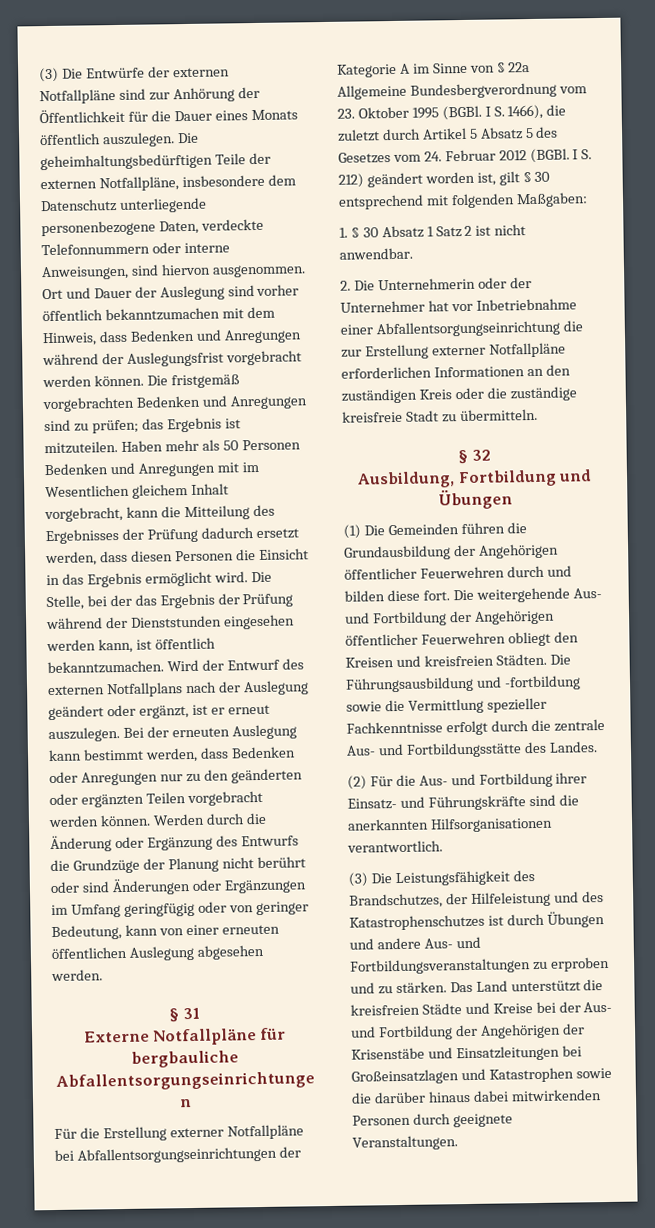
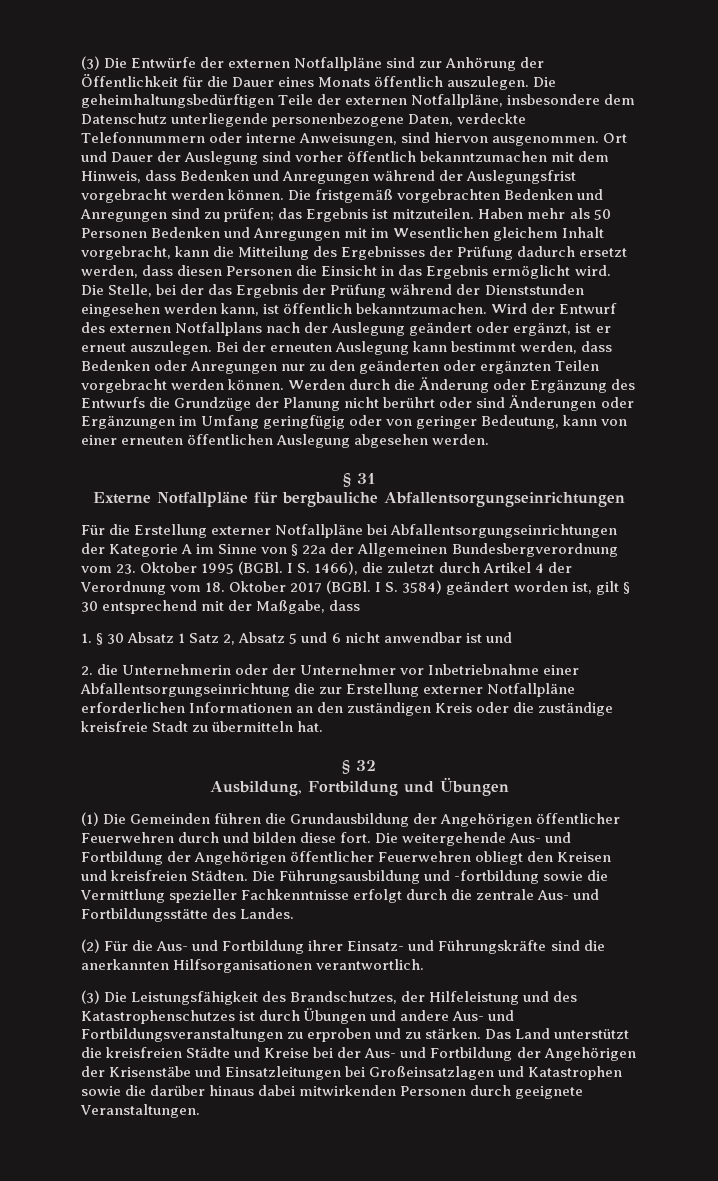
[337,84,407,100] Allgemeine -> [330,543,448,557] der Allgemeinen
[468,126,559,140] [338,148,593,164] [338,173,364,188] 5 Absatz 5 des Gesetzes vom 24. Februar 2012 (BGBl. I S. 212) -> [534,562,572,573] [80,580,443,595] 4 der Verordnung vom 18. Oktober 2017 (BGBl. I S. 3584)
[450,192,588,209] folgenden Maßgaben: -> [228,600,361,614] der Maßgabe, dass
[464,224,527,236] [339,247,413,260] 2 ist nicht anwendbar. -> [223,632,512,645] 2, Absatz 5 und 6 nicht anwendbar ist und
[353,280,375,291] Die -> [97,664,119,675] die
[427,300,449,312] hat -> (397, 669) none
[459,408,538,422] übermitteln. -> [212,721,324,732] übermitteln hat.

